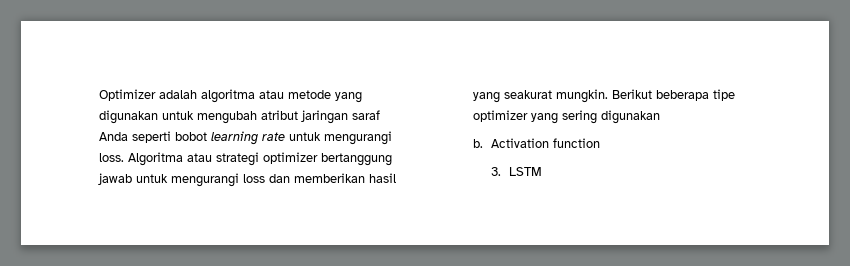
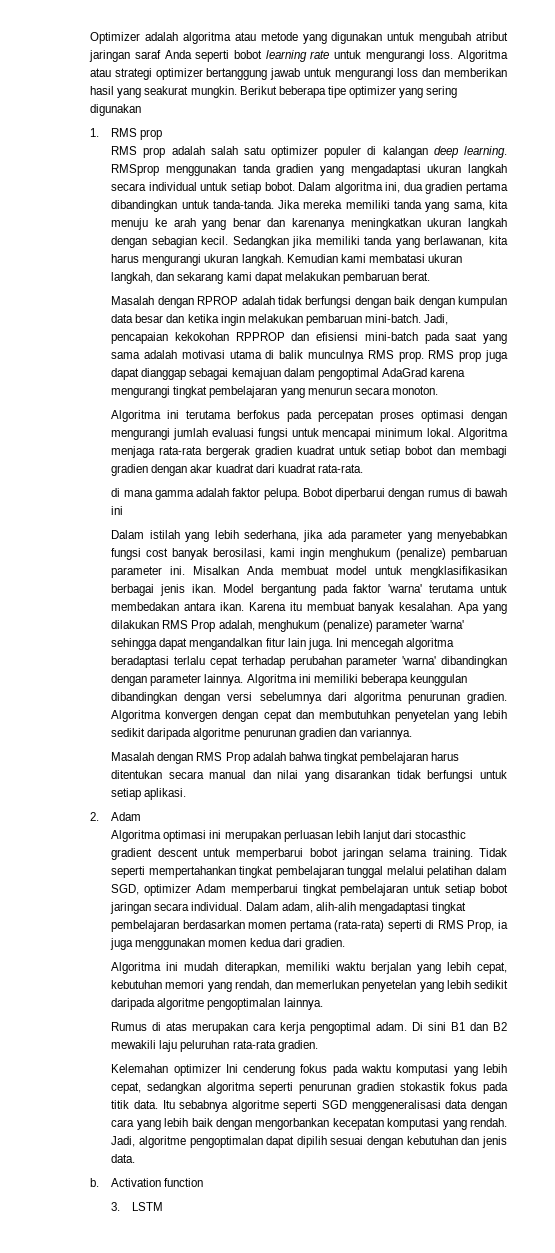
(661, 117) none -> [90,128,163,140] [111,146,507,158] [111,164,507,176] [111,182,508,194] [111,200,509,212] [111,218,507,230] [111,236,509,248] [111,254,463,266] [111,272,431,284] [111,296,507,308] [111,314,449,326] [111,332,508,344] [111,350,508,362] [111,368,466,380] [111,386,438,398] [111,410,507,422] [111,428,508,440] [111,446,507,458] [111,464,363,476] [111,488,507,500] [111,506,124,515] [111,530,507,542] [111,548,508,560] [111,566,507,578] [111,584,507,596] [111,602,507,614] [111,620,465,632] [111,638,455,650] [111,656,507,668] [111,674,468,686] [111,692,508,704] [111,710,507,722] [111,728,412,740] [111,752,460,764] [111,770,508,782] [111,788,187,800] [90,812,142,821] [111,830,467,842] [111,848,508,860] [111,866,508,878] [111,884,508,896] [110,902,467,914] [111,920,508,932] [110,938,345,950] [111,962,507,974] [111,980,508,992] [111,998,323,1010] [111,1022,507,1034] [111,1040,318,1052] [111,1064,508,1076] [111,1082,508,1094] [111,1100,507,1112] [111,1118,507,1130] [111,1136,507,1148] [111,1154,136,1163] // 1. RMS prop // RMS prop adalah salah satu optimizer populer di kalangan deep learning. RMSprop menggunakan tanda gradien yang mengadaptasi ukuran langkah secara individual untuk setiap bobot. Dalam algoritma ini, dua gradien pertama dibandingkan untuk tanda-tanda. Jika mereka memiliki tanda yang sama, kita menuju ke arah yang benar dan karenanya meningkatkan ukuran langkah dengan sebagian kecil. Sedangkan jika memiliki tanda yang berlawanan, kita harus mengurangi ukuran langkah. Kemudian kami membatasi ukuran langkah, dan sekarang kami dapat melakukan pembaruan berat. // Masalah dengan RPROP adalah tidak berfungsi dengan baik dengan kumpulan data besar dan ketika ingin melakukan pembaruan mini-batch. Jadi, pencapaian kekokohan RPPROP dan efisiensi mini-batch pada saat yang sama adalah motivasi utama di balik munculnya RMS prop. RMS prop juga dapat dianggap sebagai kemajuan dalam pengoptimal AdaGrad karena mengurangi tingkat pembelajaran yang menurun secara monoton. // Algoritma ini terutama berfokus pada percepatan proses optimasi dengan mengurangi jumlah evaluasi fungsi untuk mencapai minimum lokal. Algoritma menjaga rata-rata bergerak gradien kuadrat untuk setiap bobot dan membagi gradien dengan akar kuadrat dari kuadrat rata-rata. // di mana gamma adalah faktor pelupa. Bobot diperbarui dengan rumus di bawah ini // Dalam istilah yang lebih sederhana, jika ada parameter yang menyebabkan fungsi cost banyak berosilasi, kami ingin menghukum (penalize) pembaruan parameter ini. Misalkan Anda membuat model untuk mengklasifikasikan berbagai jenis ikan. Model bergantung pada faktor 'warna' terutama untuk membedakan antara ikan. Karena itu membuat banyak kesalahan. Apa yang dilakukan RMS Prop adalah, menghukum (penalize) parameter 'warna' sehingga dapat mengandalkan fitur lain juga. Ini mencegah algoritma beradaptasi terlalu cepat terhadap perubahan parameter 'warna' dibandingkan dengan parameter lainnya. Algoritma ini memiliki beberapa keunggulan dibandingkan dengan versi sebelumnya dari algoritma penurunan gradien. Algoritma konvergen dengan cepat dan membutuhkan penyetelan yang lebih sedikit daripada algoritme penurunan gradien dan variannya. // Masalah dengan RMS Prop adalah bahwa tingkat pembelajaran harus ditentukan secara manual dan nilai yang disarankan tidak berfungsi untuk setiap aplikasi. // 2. Adam // Algoritma optimasi ini merupakan perluasan lebih lanjut dari stocasthic gradient descent untuk memperbarui bobot jaringan selama training. Tidak seperti mempertahankan tingkat pembelajaran tunggal melalui pelatihan dalam SGD, optimizer Adam memperbarui tingkat pembelajaran untuk setiap bobot jaringan secara individual. Dalam adam, alih-alih mengadaptasi tingkat pembelajaran berdasarkan momen pertama (rata-rata) seperti di RMS Prop, ia juga menggunakan momen kedua dari gradien. // Algoritma ini mudah diterapkan, memiliki waktu berjalan yang lebih cepat, kebutuhan memori yang rendah, dan memerlukan penyetelan yang lebih sedikit daripada algoritme pengoptimalan lainnya. // Rumus di atas merupakan cara kerja pengoptimal adam. Di sini B1 dan B2 mewakili laju peluruhan rata-rata gradien. // Kelemahan optimizer Ini cenderung fokus pada waktu komputasi yang lebih cepat, sedangkan algoritma seperti penurunan gradien stokastik fokus pada titik data. Itu sebabnya algoritme seperti SGD menggeneralisasi data dengan cara yang lebih baik dengan mengorbankan kecepatan komputasi yang rendah. Jadi, algoritme pengoptimalan dapat dipilih sesuai dengan kebutuhan dan jenis data.

